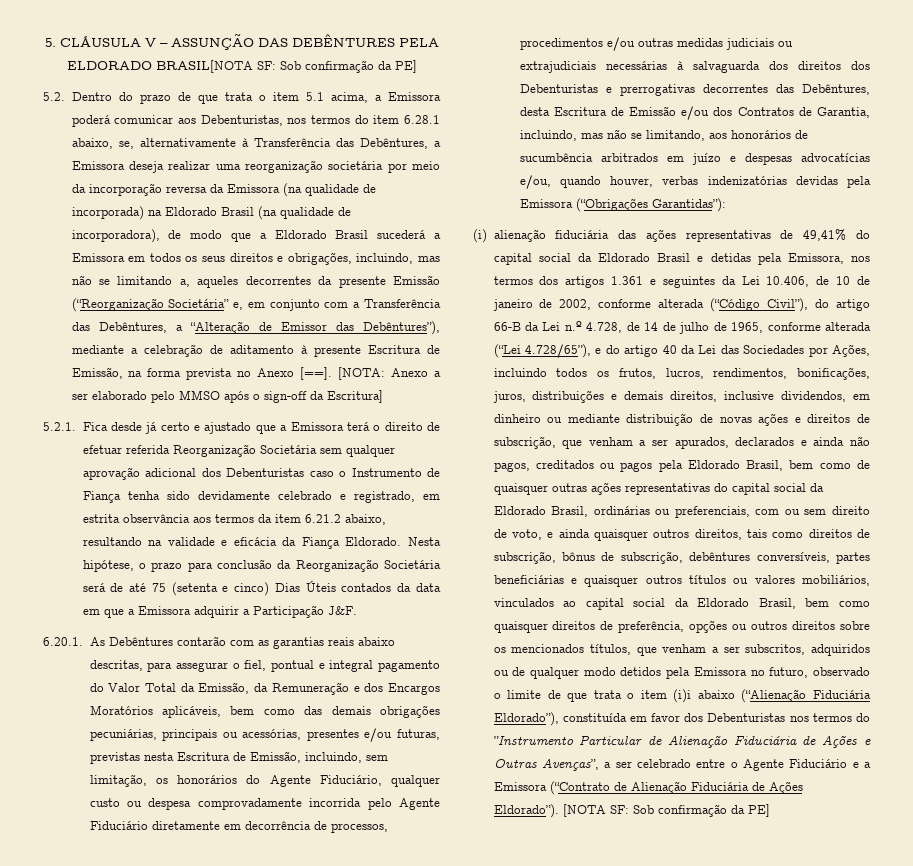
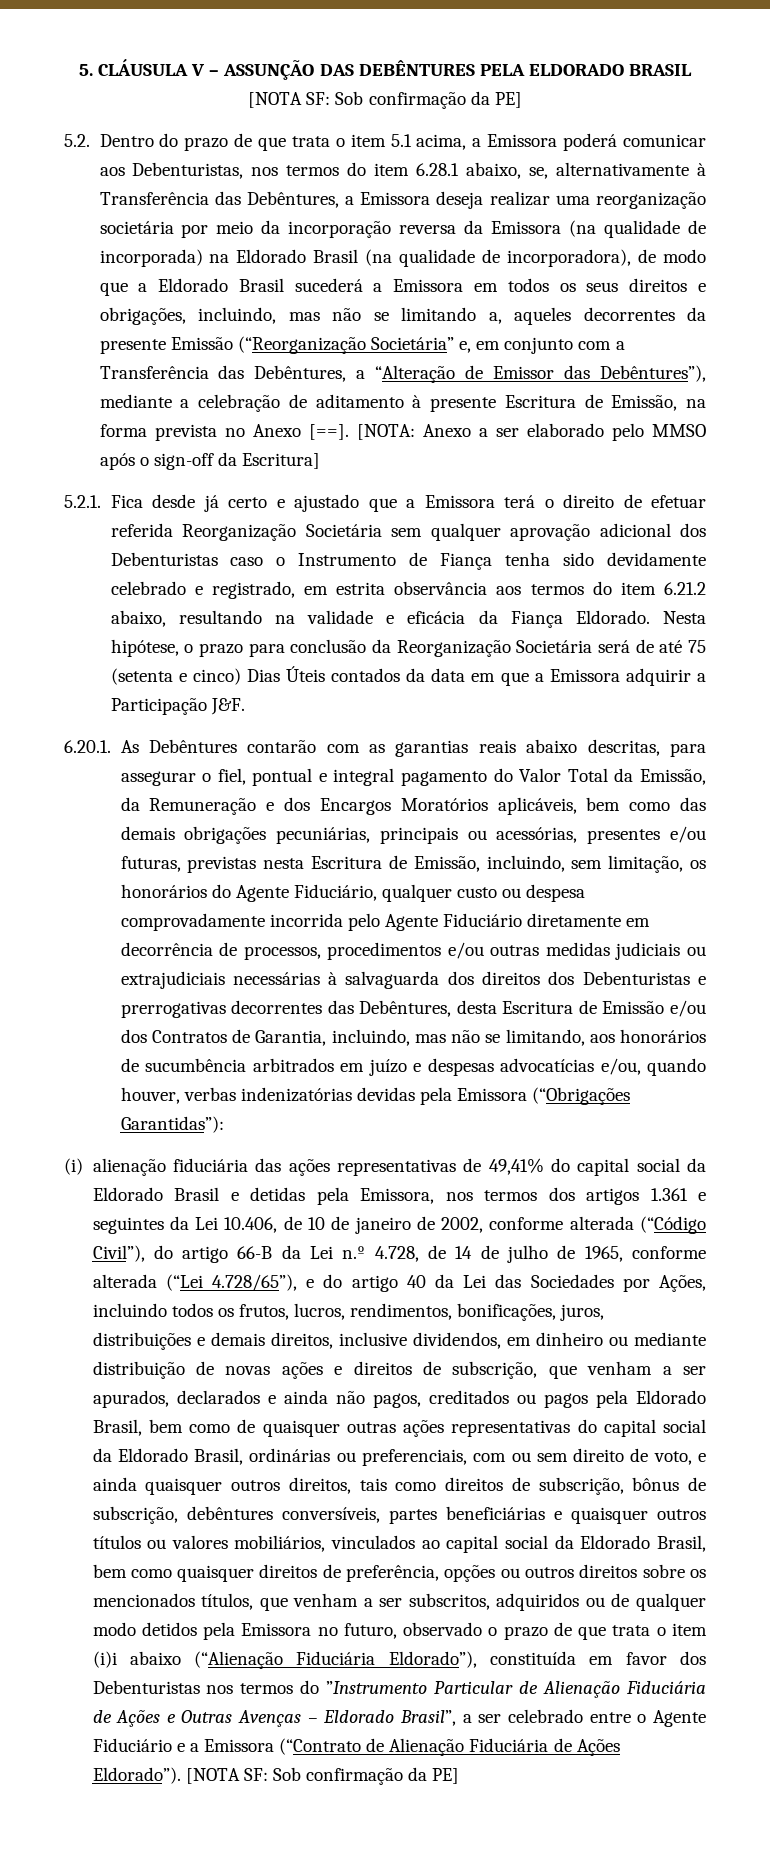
[155,60,253,73] BRASIL[NOTA -> [629,64,693,76] [248,92,303,108] BRASIL [NOTA
[257,514,272,523] da -> [592,581,612,595] do
[507,690,542,699] limite -> [503,1626,548,1640] prazo
[541,759,599,771] Avenças”, -> [238,1710,457,1727] Avenças – Eldorado Brasil”,

